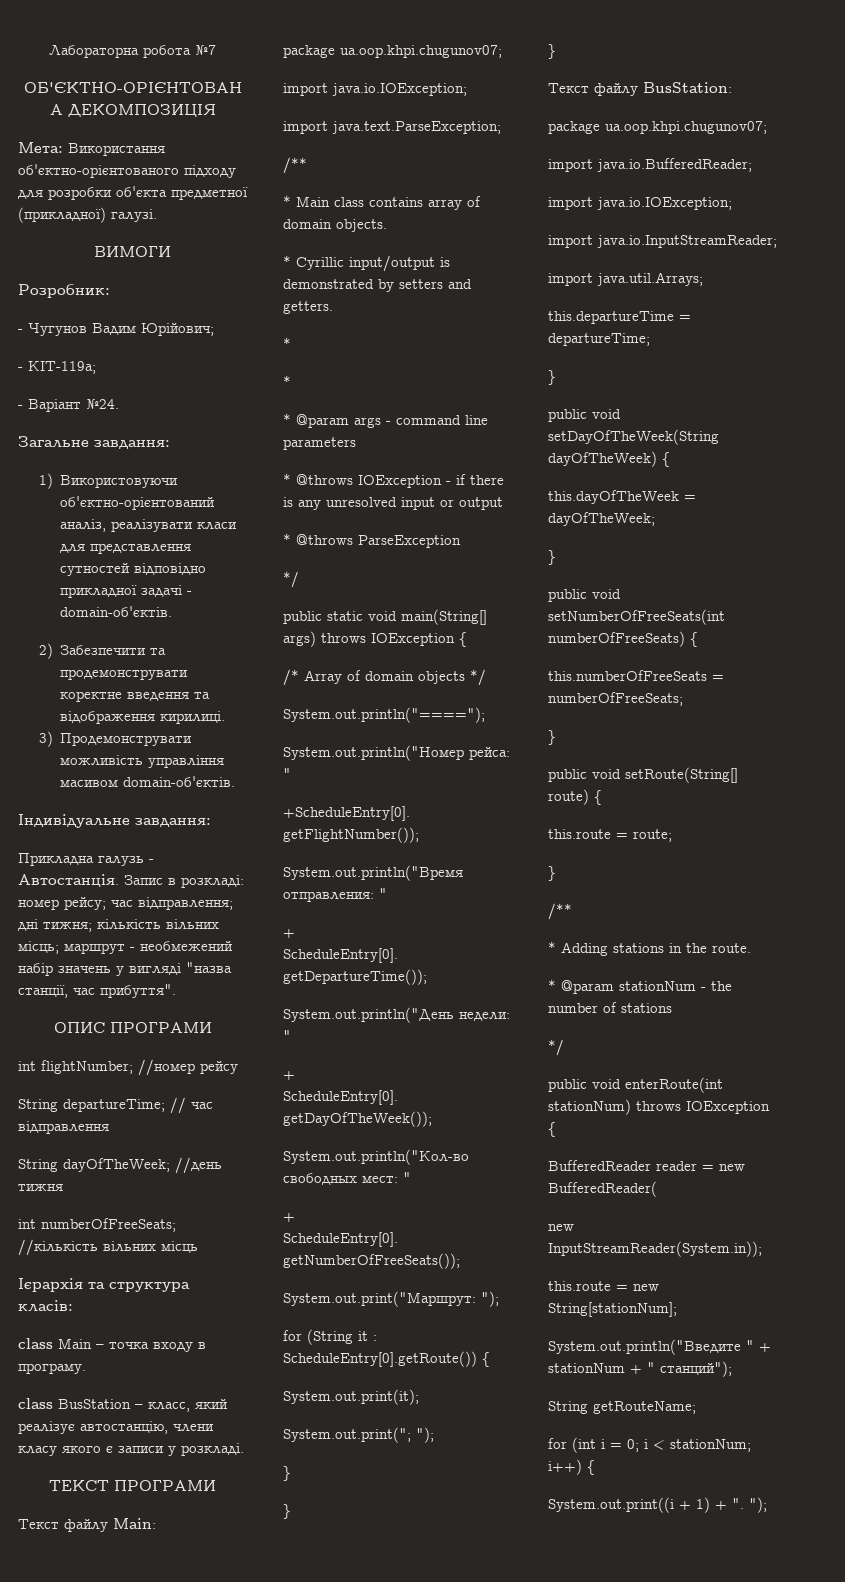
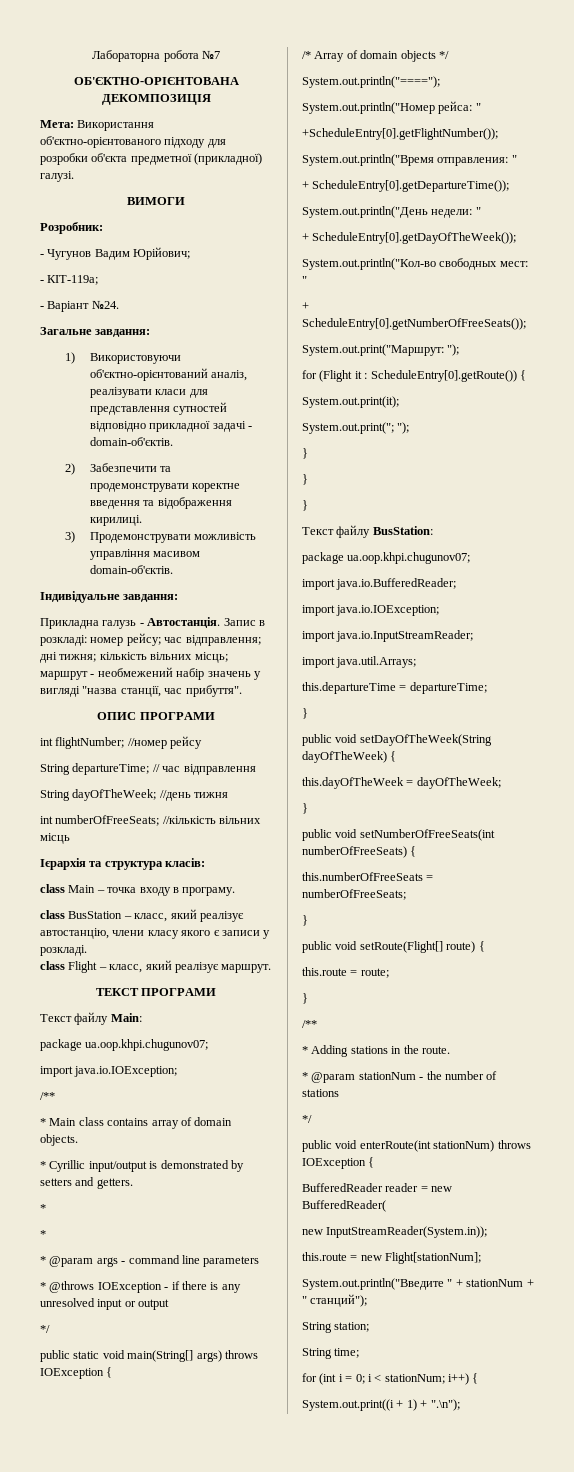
(244, 1449) none -> [40,960,272,973] // class Flight – класс, який реалізує маршрут.
[283,121,501,134] // import java.text.ParseException; -> (178, 1071) none
[283,533,461,548] // * @throws ParseException -> (170, 1304) none
[307,1329,353,1345] (String -> [319,370,353,382] (Flight
[625,767,738,783] setRoute(String[] -> [359,941,443,953] setRoute(Flight[]
[548,1302,677,1317] String[stationNum]; -> [385,1252,482,1264] Flight[stationNum];
[593,1401,696,1414] getRouteName; -> [334,1322,370,1332] [302,1348,360,1359] station; // String time;
[732,1497,767,1513] ". "); -> [430,1399,460,1411] ".\n");

